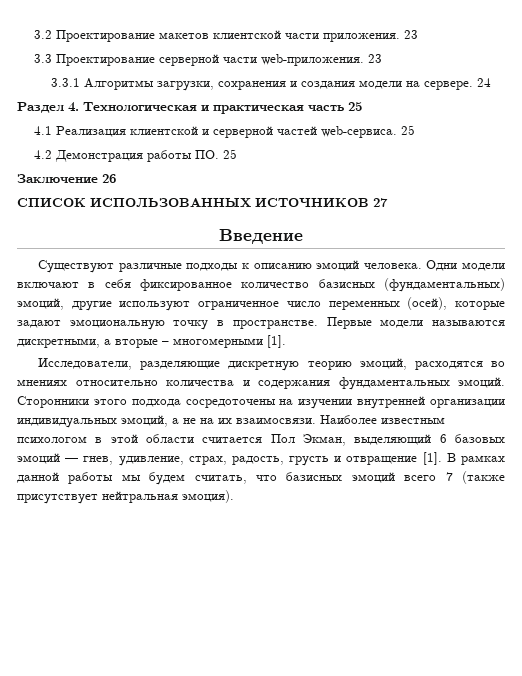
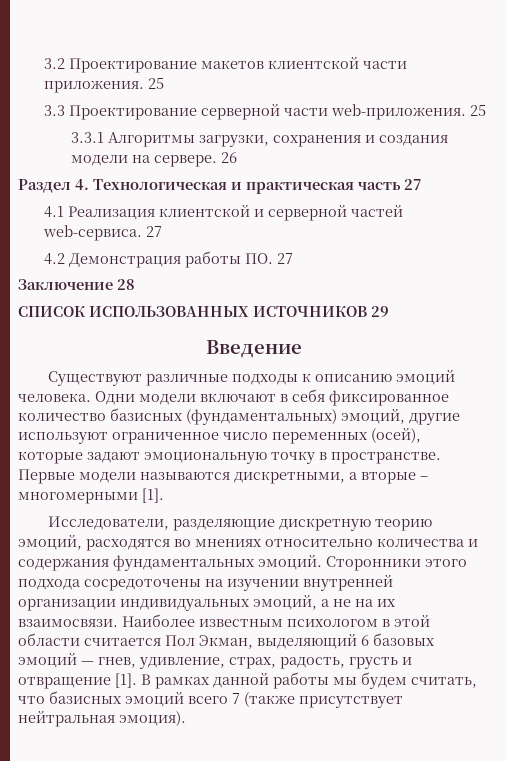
[404,30,419,39] 23 -> [148,78,165,89] 25
[368,54,383,63] 23 -> [470,105,487,116] 25
[477,78,492,87] 24 -> [220,152,237,163] 26
[348,102,362,111] 25 -> [404,179,422,190] 27
[401,125,416,135] 25 -> [146,226,163,237] 27
[223,149,238,159] 25 -> [277,253,294,264] 27
[102,174,116,183] 26 -> [117,279,135,290] 28
[373,198,388,207] 27 -> [371,306,389,317] 29

